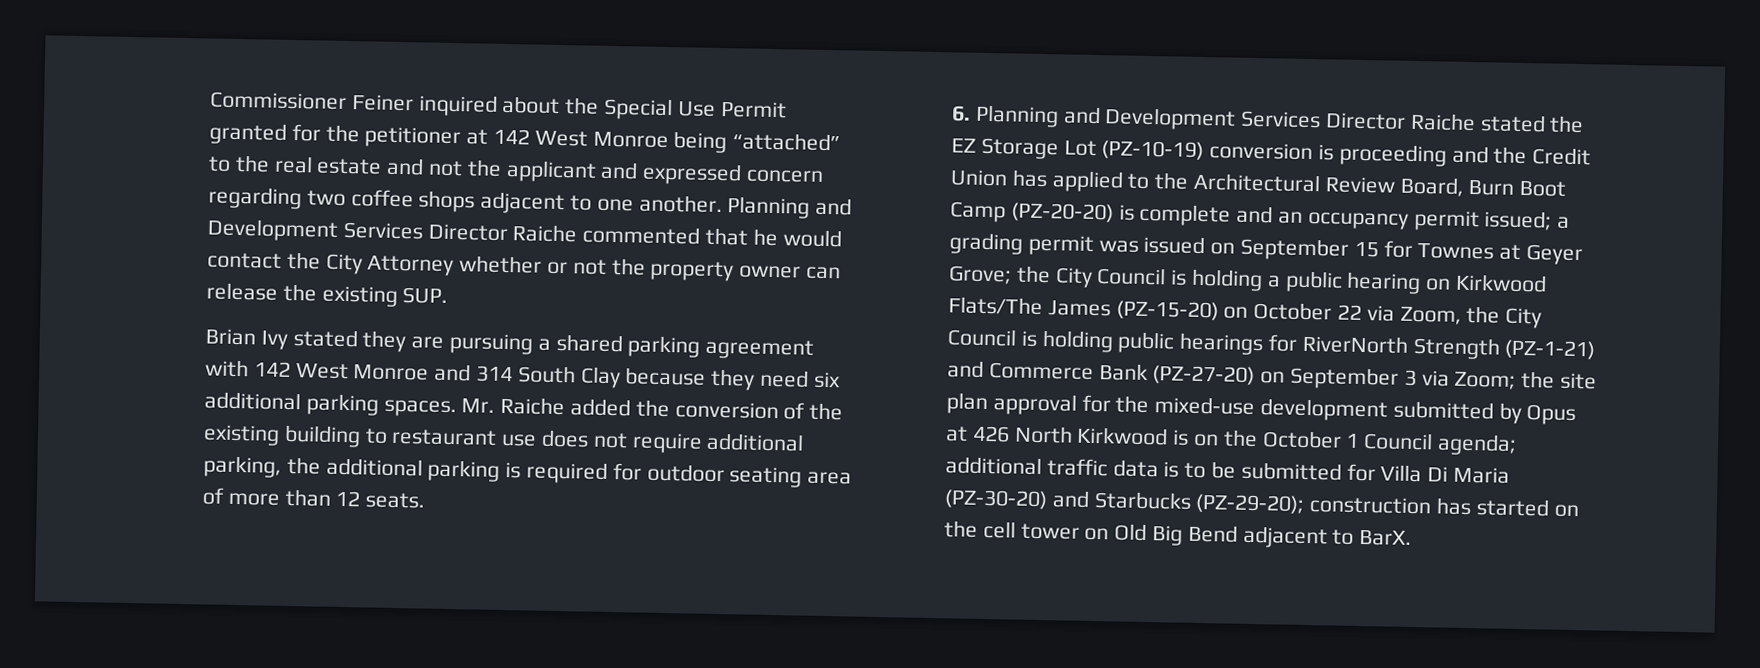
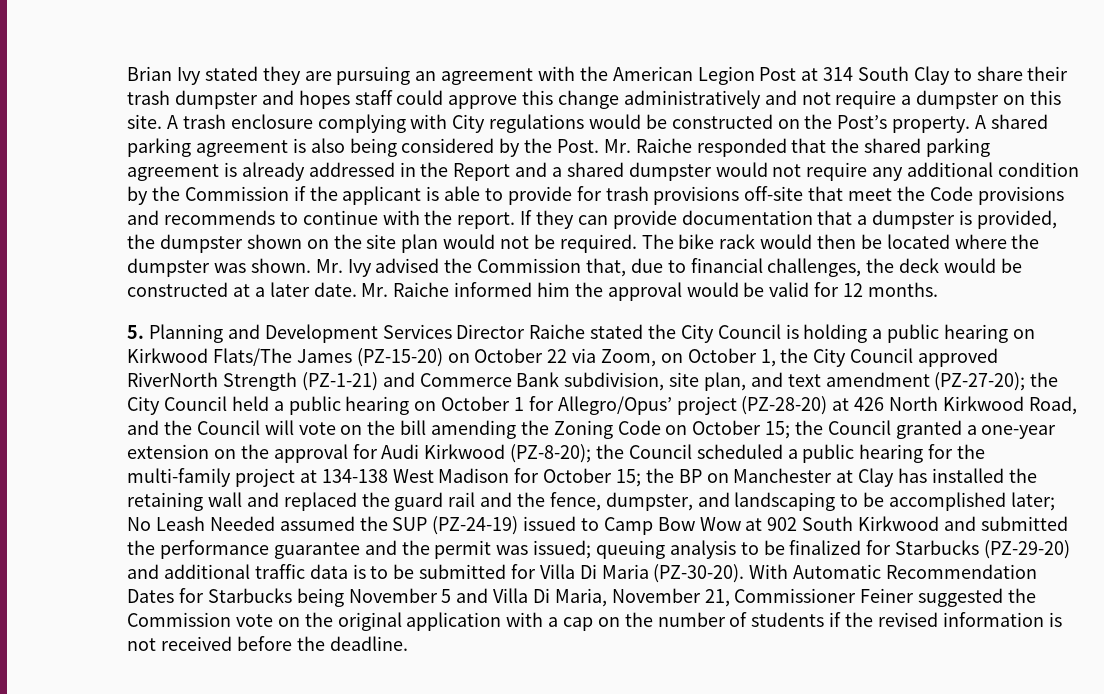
[210,91,787,121] [209,122,842,154] [208,154,825,186] [208,186,853,219] [207,218,842,248] [207,251,842,282] [206,282,449,307] Commissioner Feiner inquired about the Special Use Permit granted for the petitioner at 142 West Monroe being “attached” to the real estate and not the applicant and expressed concern regarding two coffee shops adjacent to one another. Planning and Development Services Director Raiche commented that he would contact the City Attorney whether or not the property owner can release the existing SUP. // -> (127, 73) none
[537,333,815,360] [205,359,841,391] [204,391,844,421] [203,424,805,454] [203,455,853,488] [202,487,426,509] [951,105,972,122] a shared parking agreement with 142 West Monroe and 314 South Clay because they need six additional parking spaces. Mr. Raiche added the conversion of the existing building to restaurant use does not require additional parking, the additional parking is required for outdoor seating area of more than 12 seats. // 6. -> [415,66,1069,85] [127,90,1061,109] [127,114,1048,133] [127,138,990,157] [127,162,1079,181] [127,186,1064,205] [127,210,1057,229] [127,234,1040,253] [127,258,1022,277] [127,282,938,301] [127,325,145,339] an agreement with the American Legion Post at 314 South Clay to share their trash dumpster and hopes staff could approve this change administratively and not require a dumpster on this site. A trash enclosure complying with City regulations would be constructed on the Post’s property. A shared parking agreement is also being considered by the Post. Mr. Raiche responded that the shared parking agreement is already addressed in the Report and a shared dumpster would not require any additional condition by the Commission if the applicant is able to provide for trash provisions off-site that meet the Code provisions and recommends to continue with the report. If they can provide documentation that a dumpster is provided, the dumpster shown on the site plan would not be required. The bike rack would then be located where the dumpster was shown. Mr. Ivy advised the Commission that, due to financial challenges, the deck would be constructed at a later date. Mr. Raiche informed him the approval would be valid for 12 months. // 5.
[951,137,1592,167] [950,169,1567,197] [950,201,1571,232] [949,232,1584,266] [948,265,1051,285] EZ Storage Lot (PZ-10-19) conversion is proceeding and the Credit Union has applied to the Architectural Review Board, Burn Boot Camp (PZ-20-20) is complete and an occupancy permit issued; a grading permit was issued on September 15 for Townes at Geyer Grove; the -> (676, 331) none
[1466,305,1543,329] [947,328,1299,356] the City Council is holding public hearings for -> [660,348,998,367] on October 1, the City Council approved
[1152,365,1598,390] [946,392,1577,426] [946,425,1518,456] (PZ-27-20) on September 3 via Zoom; the site plan approval for the mixed-use development submitted by Opus at 426 North Kirkwood is on the October 1 Council agenda; -> [564,372,1059,391] [127,396,1077,415] [127,420,1057,439] [127,444,985,463] [127,468,1037,487] [127,492,1055,511] [127,516,1068,535] [127,540,1070,559] [127,564,160,579] subdivision, site plan, and text amendment (PZ-27-20); the City Council held a public hearing on October 1 for Allegro/Opus’ project (PZ-28-20) at 426 North Kirkwood Road, and the Council will vote on the bill amending the Zoning Code on October 15; the Council granted a one-year extension on the approval for Audi Kirkwood (PZ-8-20); the Council scheduled a public hearing for the multi-family project at 134-138 West Madison for October 15; the BP on Manchester at Clay has installed the retaining wall and replaced the guard rail and the fence, dumpster, and landscaping to be accomplished later; No Leash Needed assumed the SUP (PZ-24-19) issued to Camp Bow Wow at 902 South Kirkwood and submitted the performance guarantee and the permit was issued; queuing analysis to be finalized for Starbucks (PZ-29-20) and
[944,489,1579,518] [944,520,1413,549] (PZ-30-20) and Starbucks (PZ-29-20); construction has started on the cell tower on Old Big Bend adjacent to BarX. -> [653,564,1037,583] [127,588,1036,607] [127,612,1062,631] [127,636,408,651] (PZ-30-20). With Automatic Recommendation Dates for Starbucks being November 5 and Villa Di Maria, November 21, Commissioner Feiner suggested the Commission vote on the original application with a cap on the number of students if the revised information is not received before the deadline.

